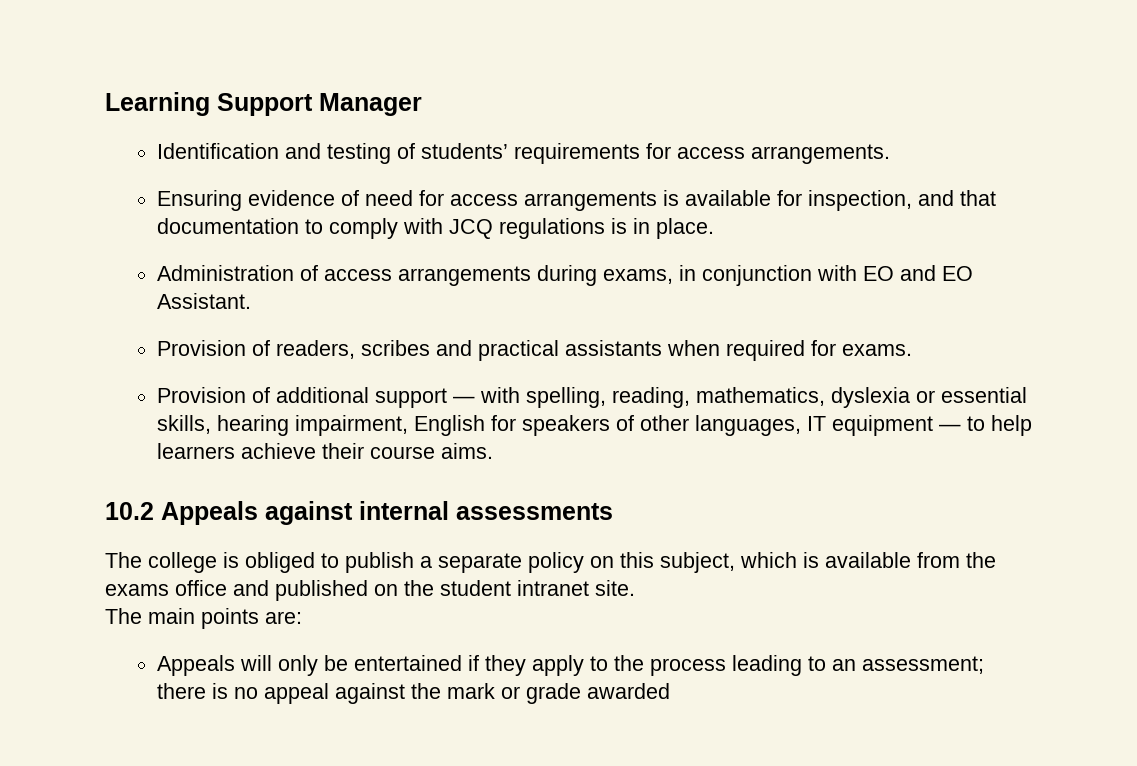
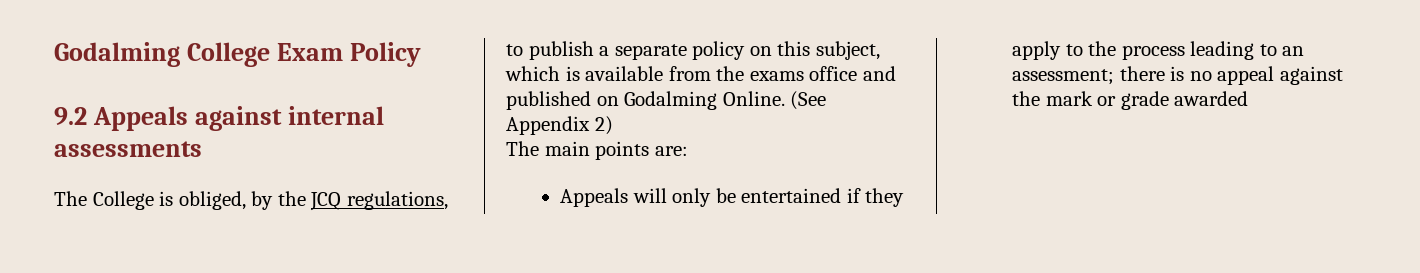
[105,92,422,116] [156,143,890,164] [156,190,996,211] [156,218,714,239] [156,265,973,286] [156,293,251,309] [156,340,912,361] [156,387,1027,408] [156,415,1032,436] [156,443,493,459] [105,502,154,520] Learning Support Manager // Identification and testing of students’ requirements for access arrangements. // Ensuring evidence of need for access arrangements is available for inspection, and that documentation to comply with JCQ regulations is in place. // Administration of access arrangements during exams, in conjunction with EO and EO Assistant. // Provision of readers, scribes and practical assistants when required for exams. // Provision of additional support — with spelling, reading, mathematics, dyslexia or essential skills, hearing impairment, English for speakers of other languages, IT equipment — to help learners achieve their course aims. // 10.2 -> [54,42,422,67] [54,107,87,125] Godalming College Exam Policy // 9.2
[148,552,315,573] college is obliged -> [92,191,448,211] College is obliged, by the JCQ regulations,
[404,580,635,596] the student intranet site. -> [624,91,827,110] [506,116,613,135] Godalming Online. (See Appendix 2)

